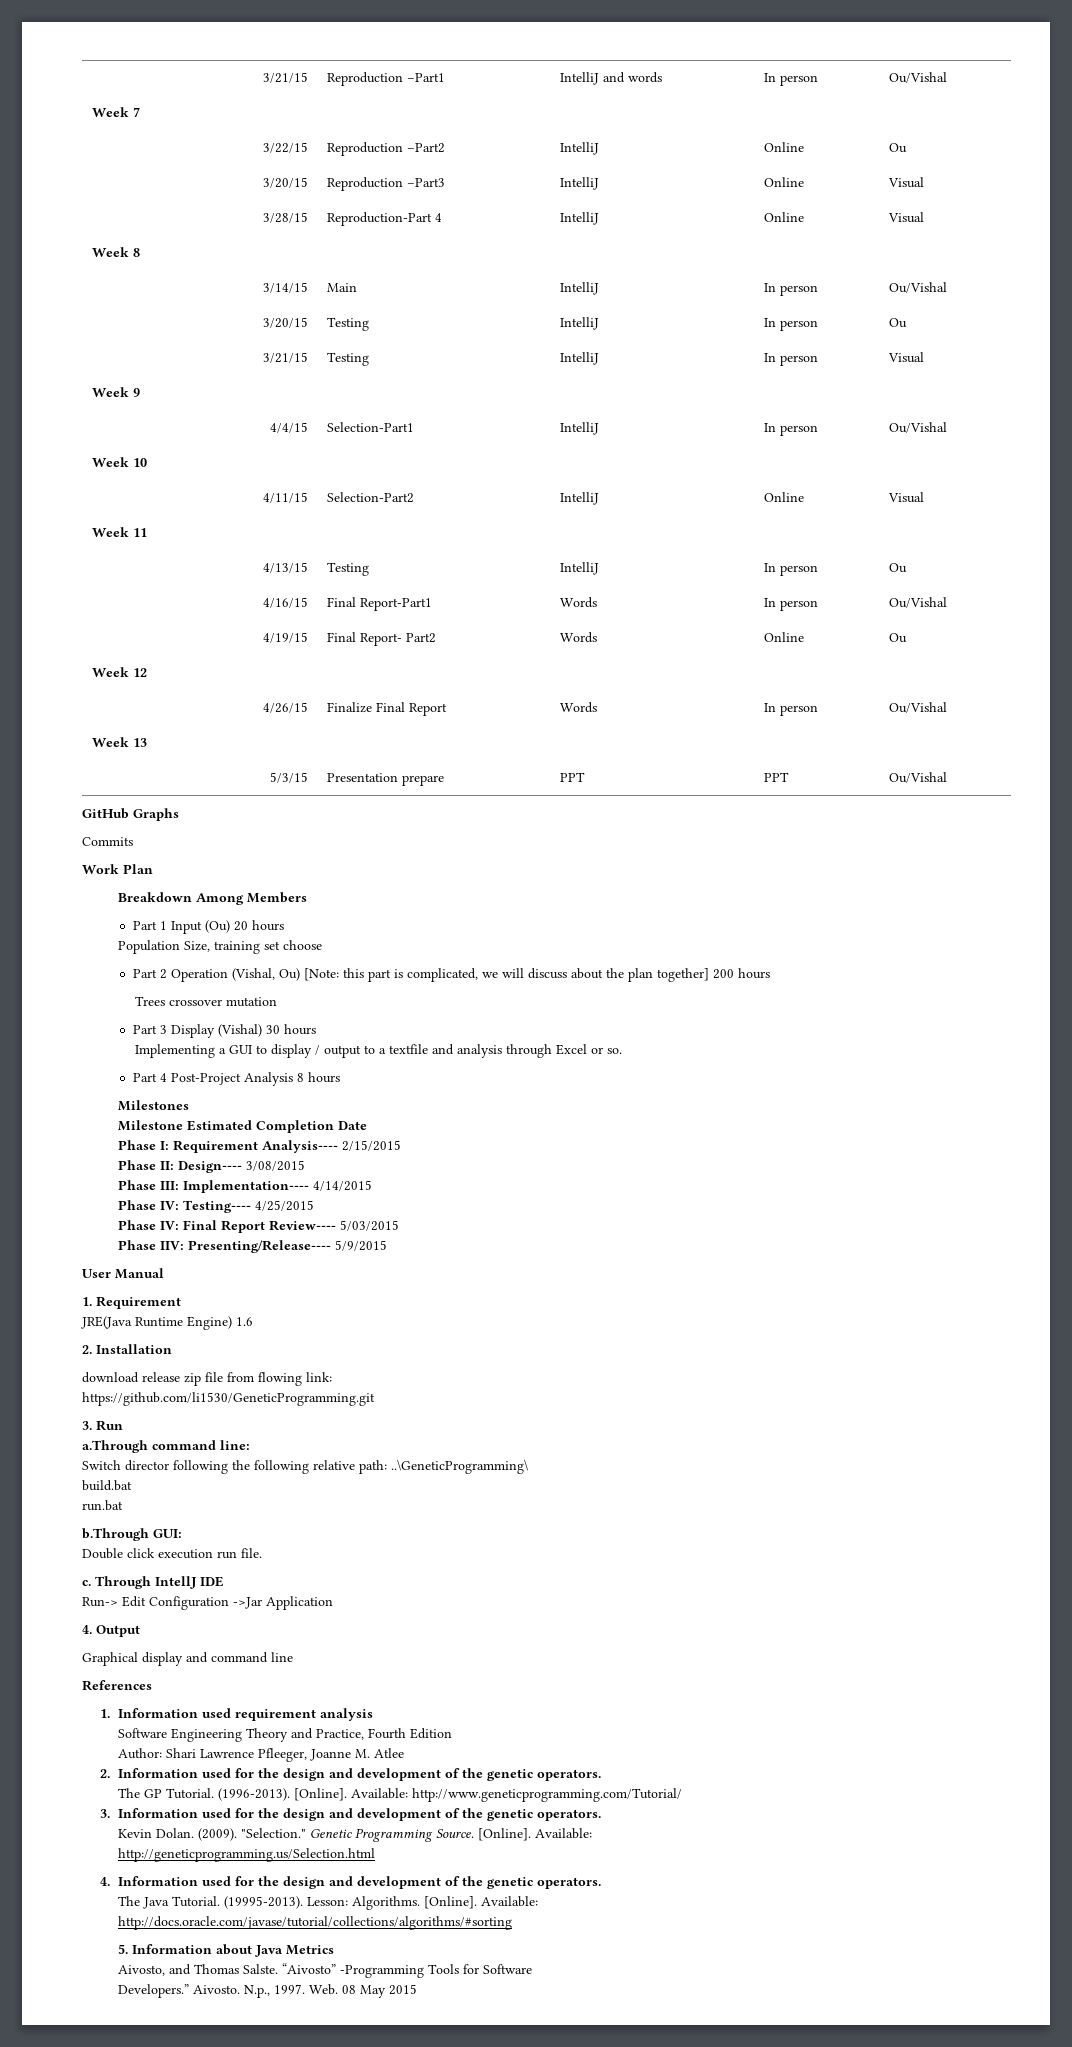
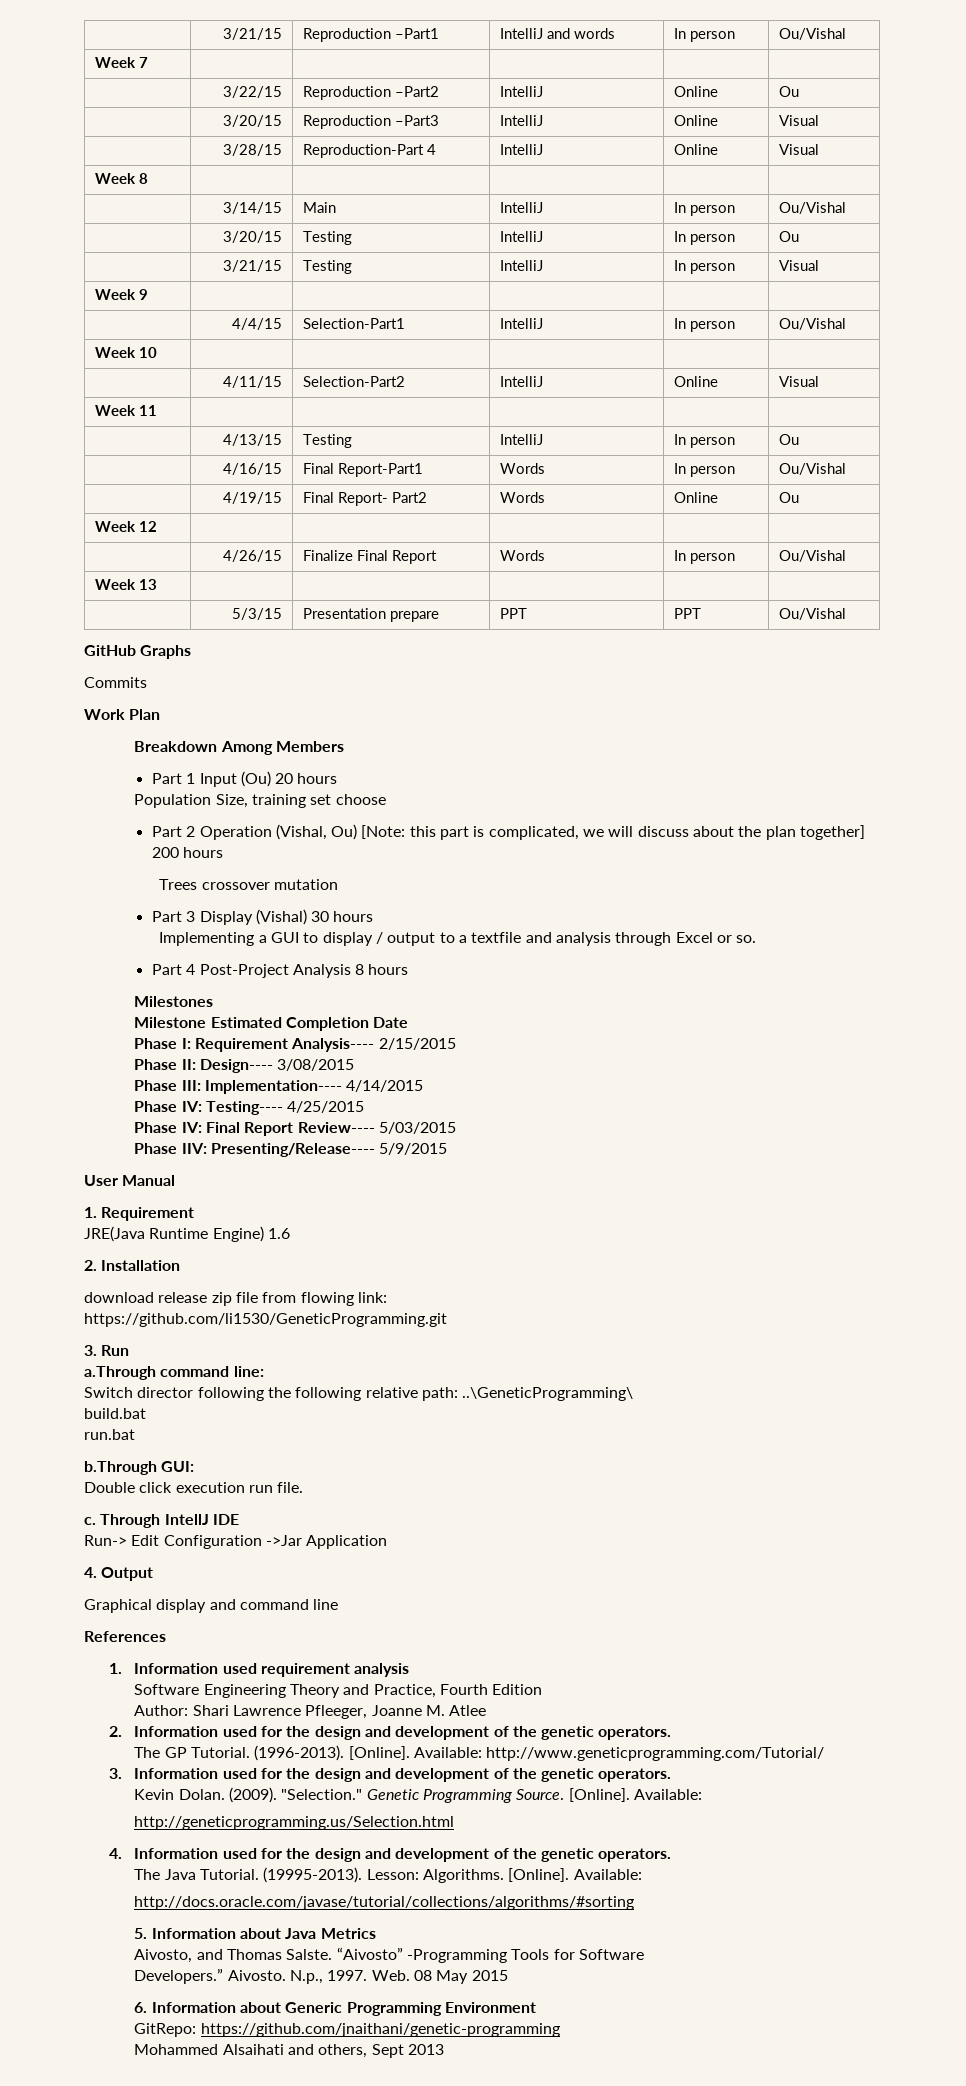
(417, 1989) none -> [134,2002,536,2016] [134,2023,560,2037] [134,2044,444,2058] // 6. Information about Generic Programming Environment // GitRepo: https://github.com/jnaithani/genetic-programming // Mohammed Alsaihati and others, Sept 2013

